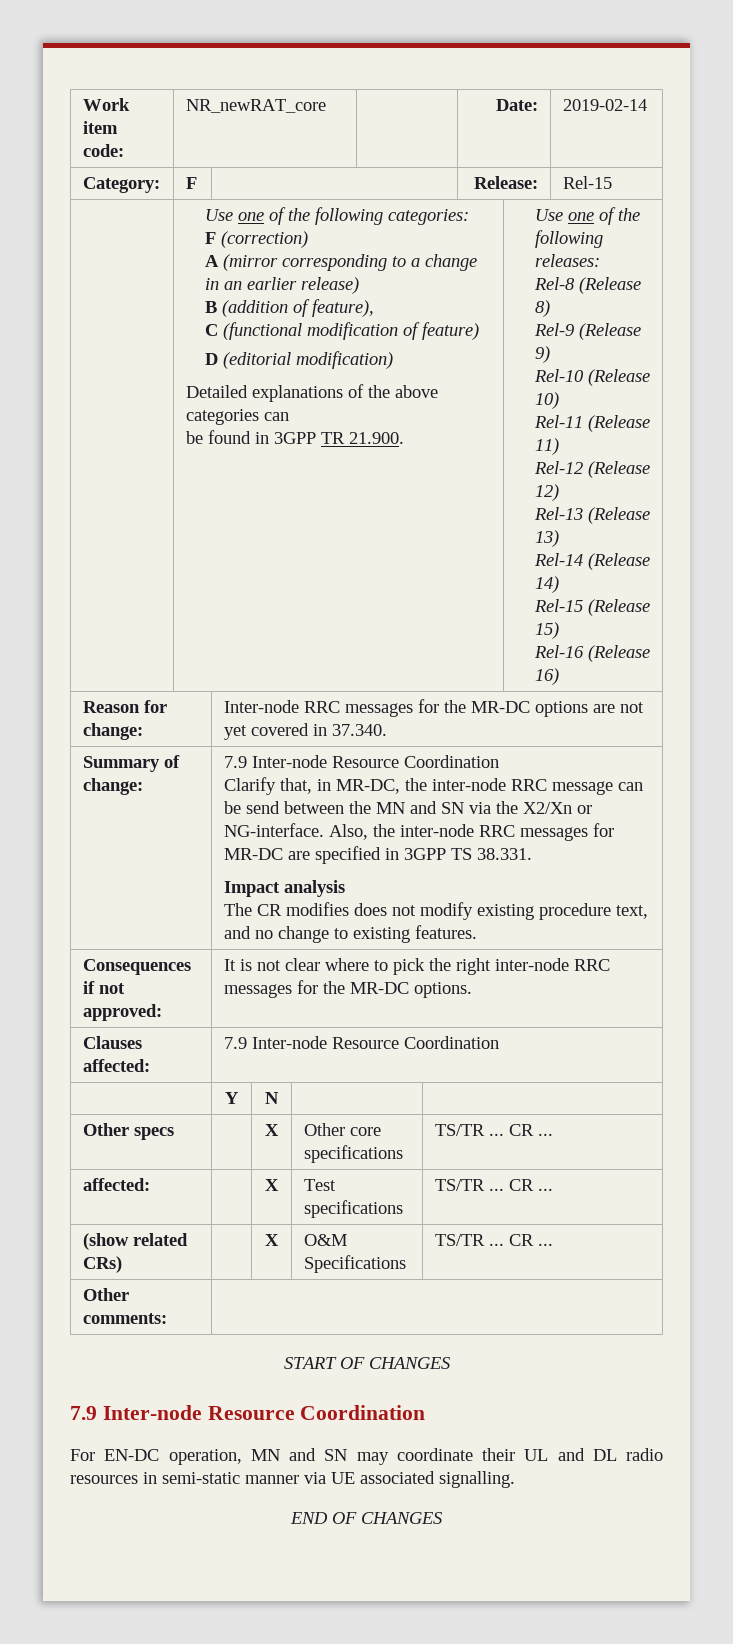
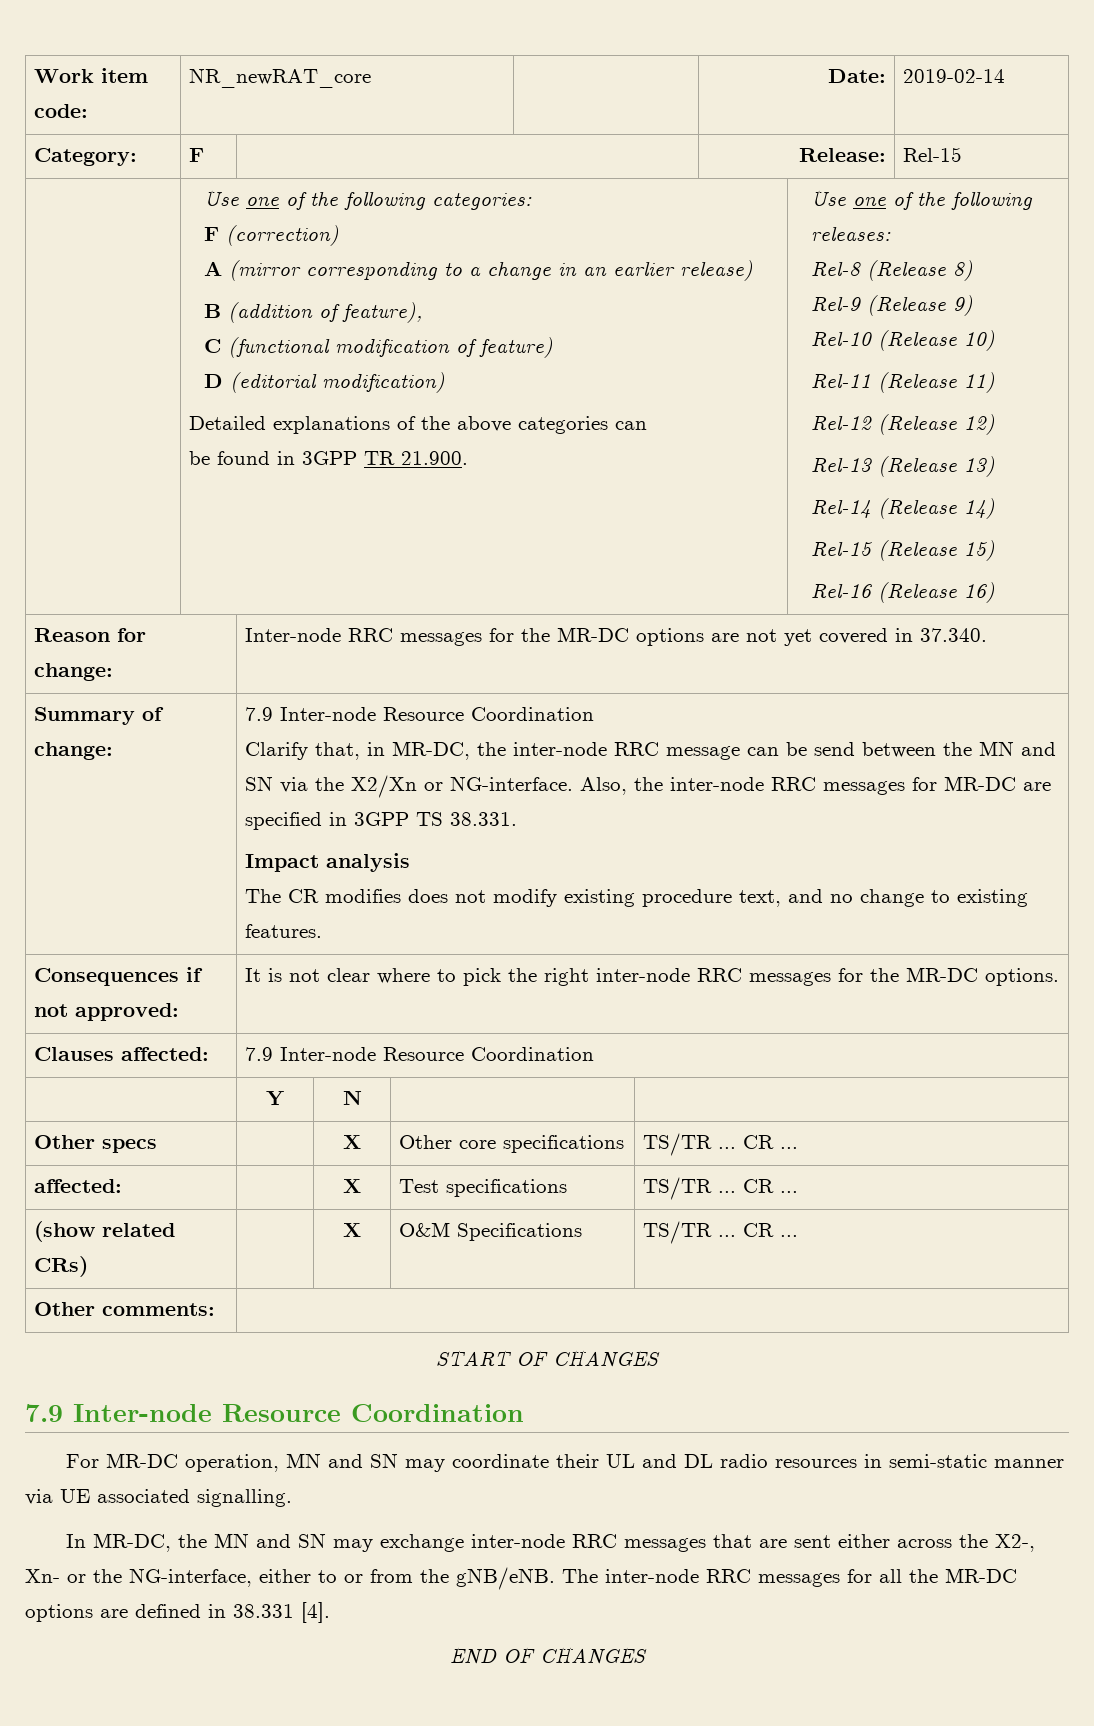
[104,1449,160,1461] EN-DC -> [106,1453,179,1468] MR-DC
(515, 1479) none -> [66,1533,1036,1552] [25,1567,1017,1590] [25,1602,330,1623] // In MR-DC, the MN and SN may exchange inter-node RRC messages that are sent either across the X2-, Xn- or the NG-interface, either to or from the gNB/eNB. The inter-node RRC messages for all the MR-DC options are defined in 38.331 [4].

